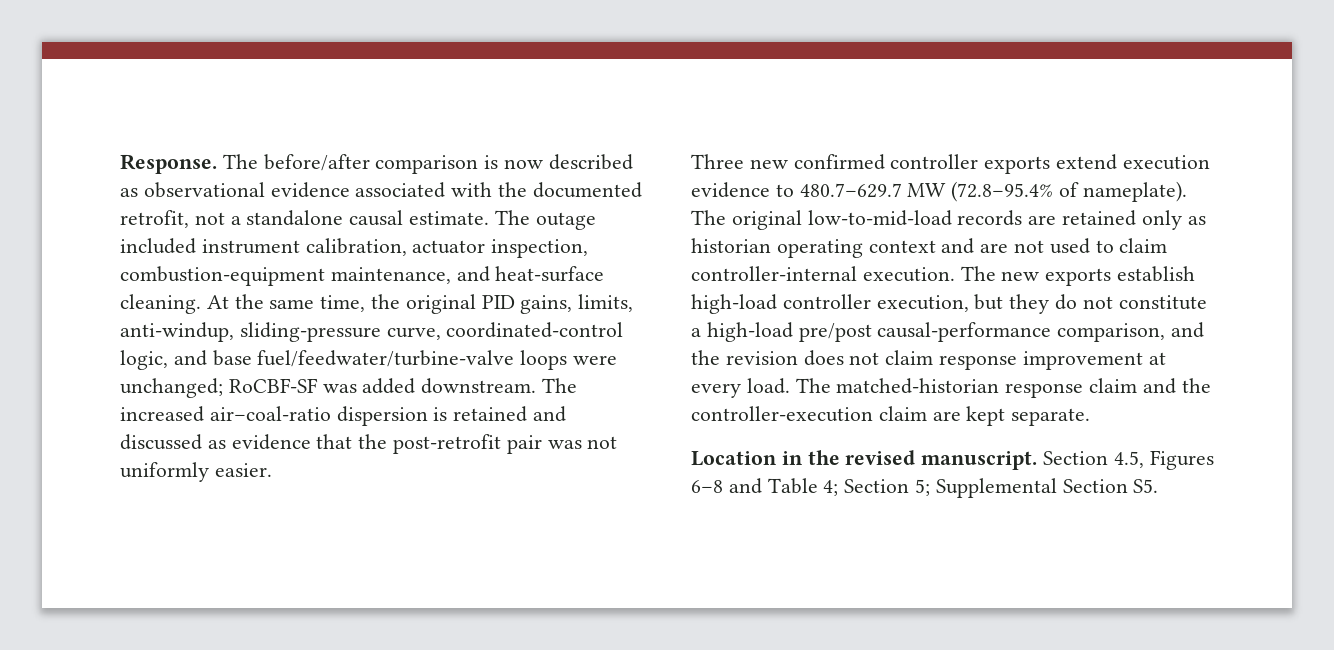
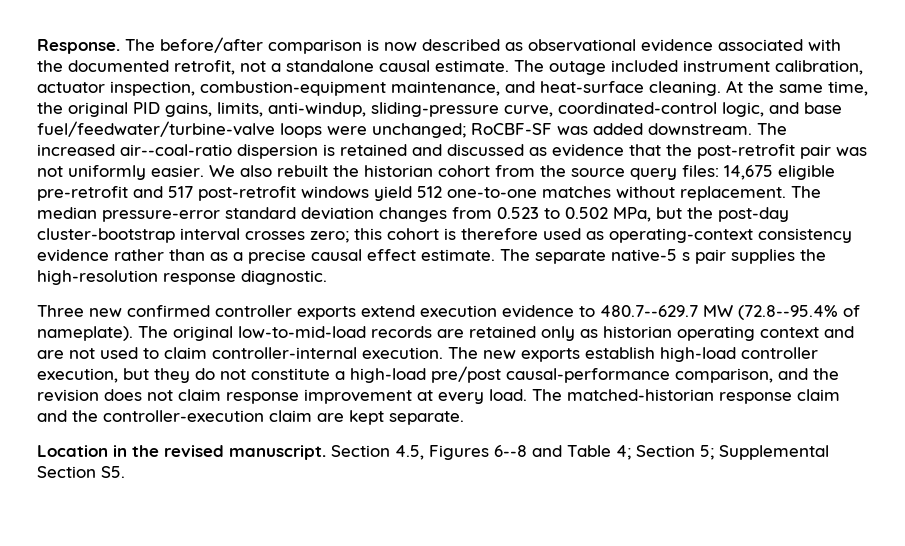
[209,406,331,421] air–coal-ratio -> [120,144,232,156] air--coal-ratio
(272, 470) none -> [209,165,835,180] [37,186,821,201] [37,207,789,222] [37,228,852,243] [37,249,826,264] [37,270,327,285] We also rebuilt the historian cohort from the source query files: 14,675 eligible pre-retrofit and 517 post-retrofit windows yield 512 one-to-one matches without replacement. The median pressure-error standard deviation changes from 0.523 to 0.502 MPa, but the post-day cluster-bootstrap interval crosses zero; this cohort is therefore used as operating-context consistency evidence rather than as a precise causal effect estimate. The separate native-5 s pair supplies the high-resolution response diagnostic.
[799,181,1054,202] 480.7–629.7 MW (72.8–95.4% -> [600,305,838,320] 480.7--629.7 MW (72.8--95.4%
[691,480,723,493] 6–8 -> [494,445,527,457] 6--8

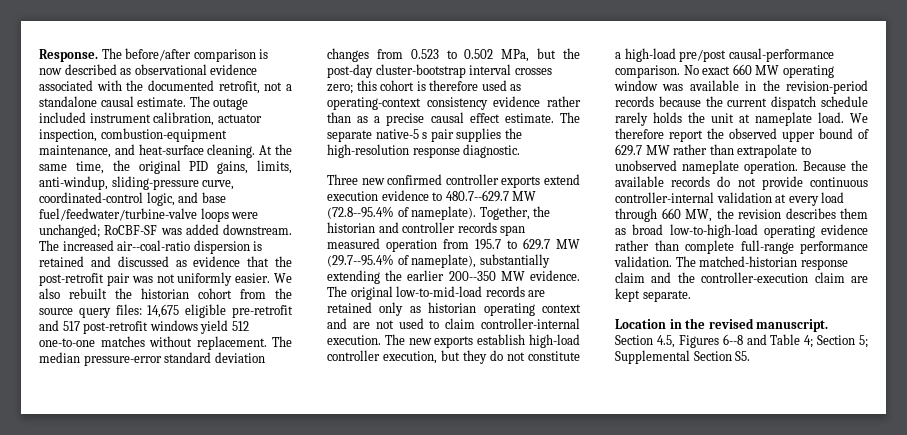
(133, 333) none -> [479,206,551,220] [327,222,526,236] [327,238,580,252] [327,254,550,268] [327,270,580,284] Together, the historian and controller records span measured operation from 195.7 to 629.7 MW (29.7--95.4% of nameplate), substantially extending the earlier 200--350 MW evidence.
[675,368,839,383] [37,389,527,404] comparison, and the revision does not claim response improvement at every load. -> [615,64,834,78] [614,80,868,94] [615,96,868,110] [615,112,868,126] [615,128,869,142] [615,144,811,158] [615,160,868,174] [615,176,868,190] [615,192,845,206] [615,208,868,222] [615,224,868,238] [615,240,868,254] [614,256,672,267] comparison. No exact 660 MW operating window was available in the revision-period records because the current dispatch schedule rarely holds the unit at nameplate load. We therefore report the observed upper bound of 629.7 MW rather than extrapolate to unobserved nameplate operation. Because the available records do not provide continuous controller-internal validation at every load through 660 MW, the revision describes them as broad low-to-high-load operating evidence rather than complete full-range performance validation.

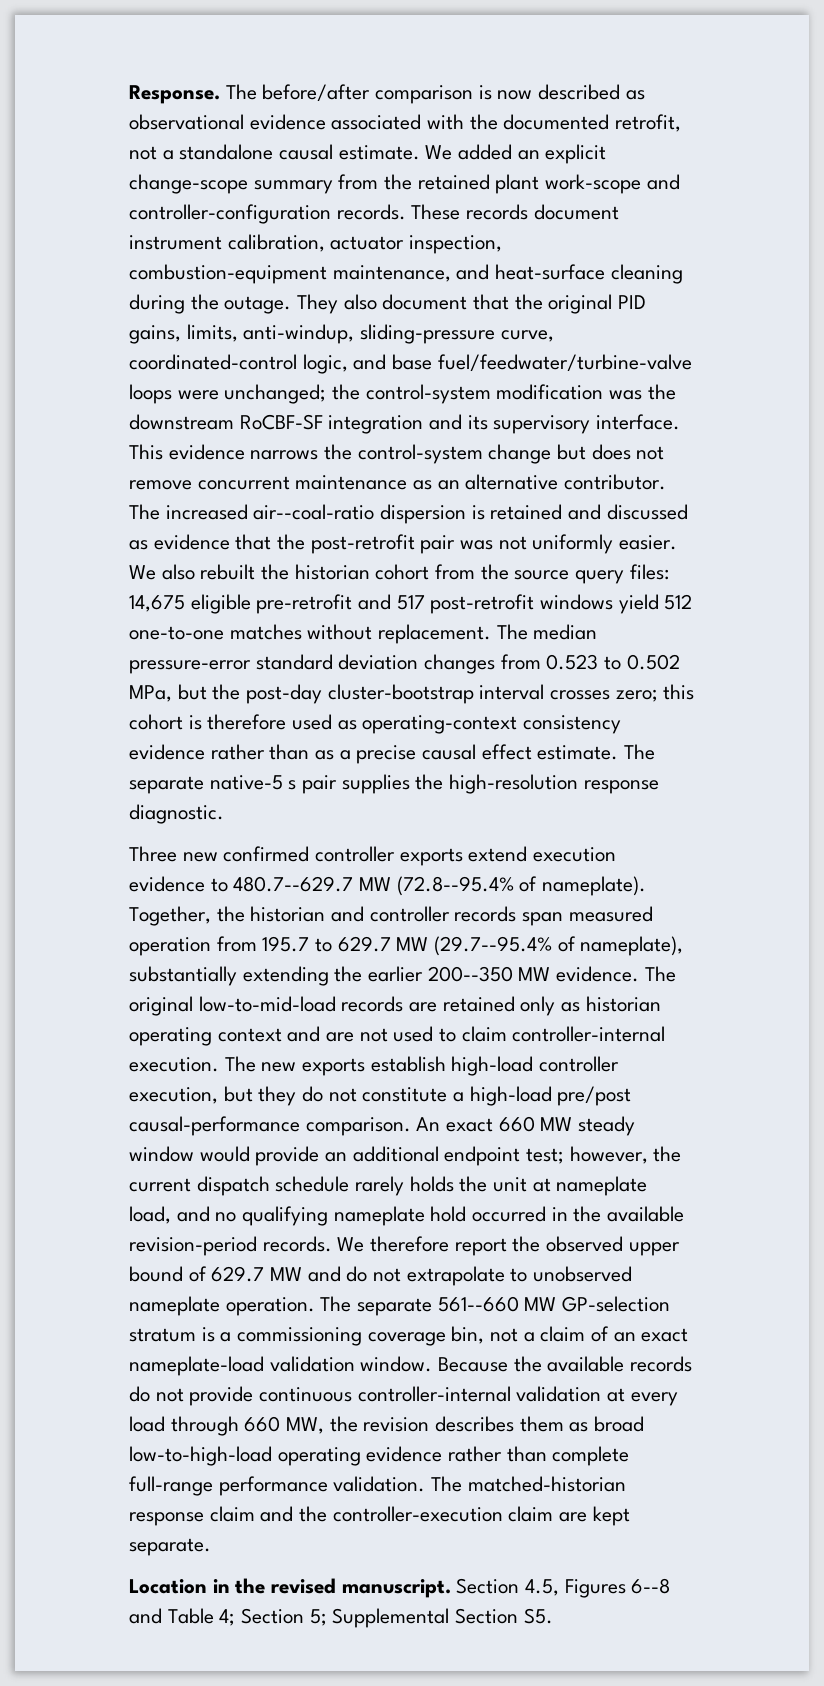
[189,96,249,110] [39,112,86,123] The outage included -> [425,144,607,164] [129,174,680,194] [129,204,619,224] We added an explicit change-scope summary from the retained plant work-scope and controller-configuration records. These records document
[207,144,292,158] [39,161,104,174] cleaning. At the same time, -> [610,264,683,284] [129,294,510,314] cleaning during the outage. They also document that
[104,224,292,235] RoCBF-SF was added downstream. -> [332,384,676,404] [129,414,681,434] [129,444,665,464] [129,474,667,490] the control-system modification was the downstream RoCBF-SF integration and its supervisory interface. This evidence narrows the control-system change but does not remove concurrent maintenance as an alternative contributor.
[683,65,699,75] No -> [416,1117,441,1131] An
[782,65,834,78] [614,80,868,94] [615,96,701,107] operating window was available in the revision-period records because -> [578,1116,636,1136] [129,1146,648,1166] steady window would provide an additional endpoint test; however,
[818,112,844,123] load. -> [129,1206,685,1226] [129,1236,332,1256] load, and no qualifying nameplate hold occurred in the available revision-period records.
[673,144,734,155] rather than -> [307,1266,402,1282] and do not
(798, 167) none -> [320,1296,671,1316] [129,1326,689,1346] [129,1356,433,1376] The separate 561--660 MW GP-selection stratum is a commissioning coverage bin, not a claim of an exact nameplate-load validation window.

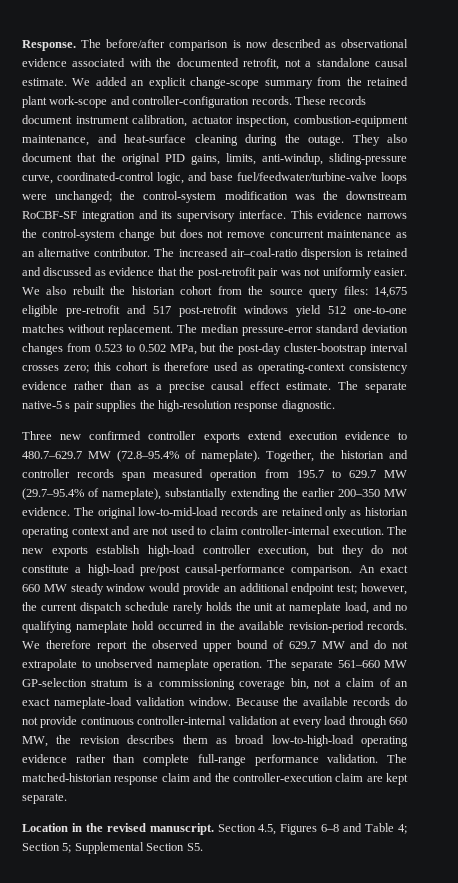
[253,504,375,520] air--coal-ratio -> [230,248,297,257] air–coal-ratio
[233,876,514,896] 480.7--629.7 MW (72.8--95.4% -> [22,450,179,462] 480.7–629.7 MW (72.8–95.4%
[434,936,553,956] (29.7--95.4% -> [22,488,84,500] (29.7–95.4%
[427,966,513,982] 200--350 -> [337,489,380,497] 200–350
[437,1296,519,1312] 561--660 -> [337,660,380,668] 561–660
[631,1578,671,1594] 6--8 -> [321,824,340,832] 6–8

